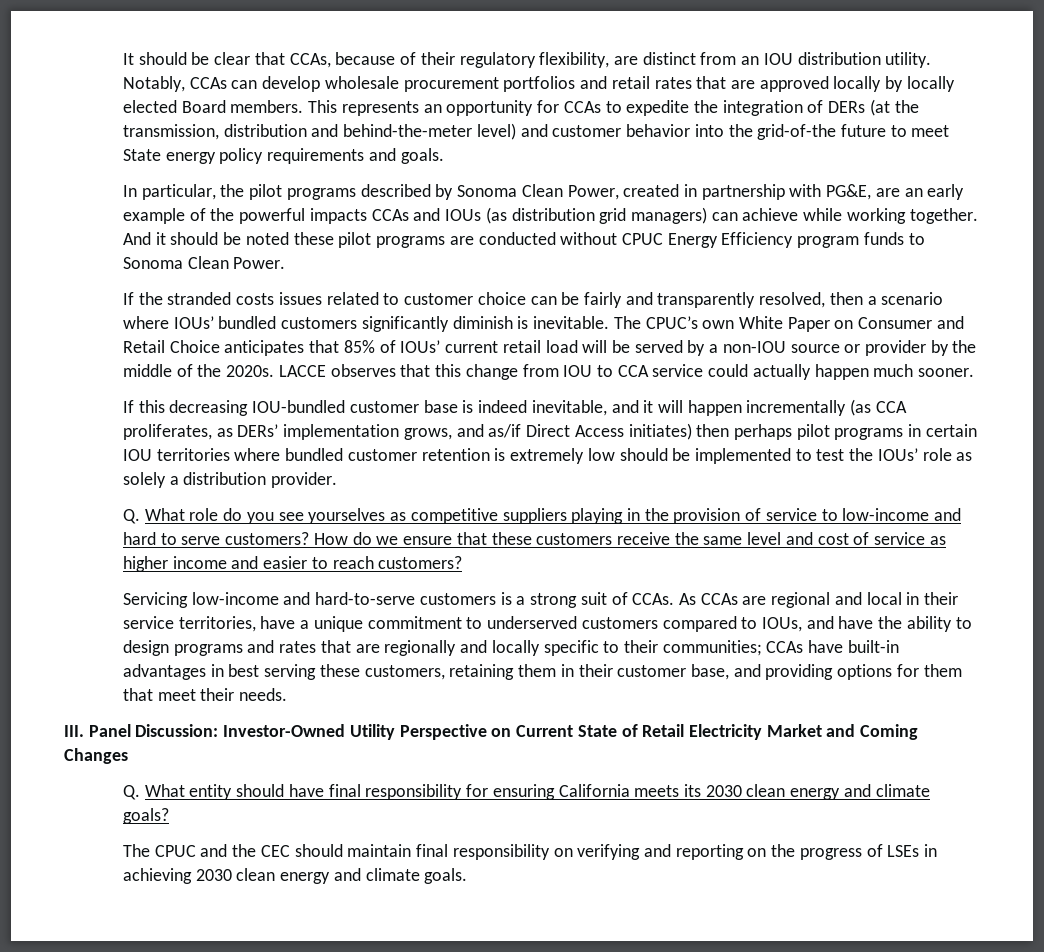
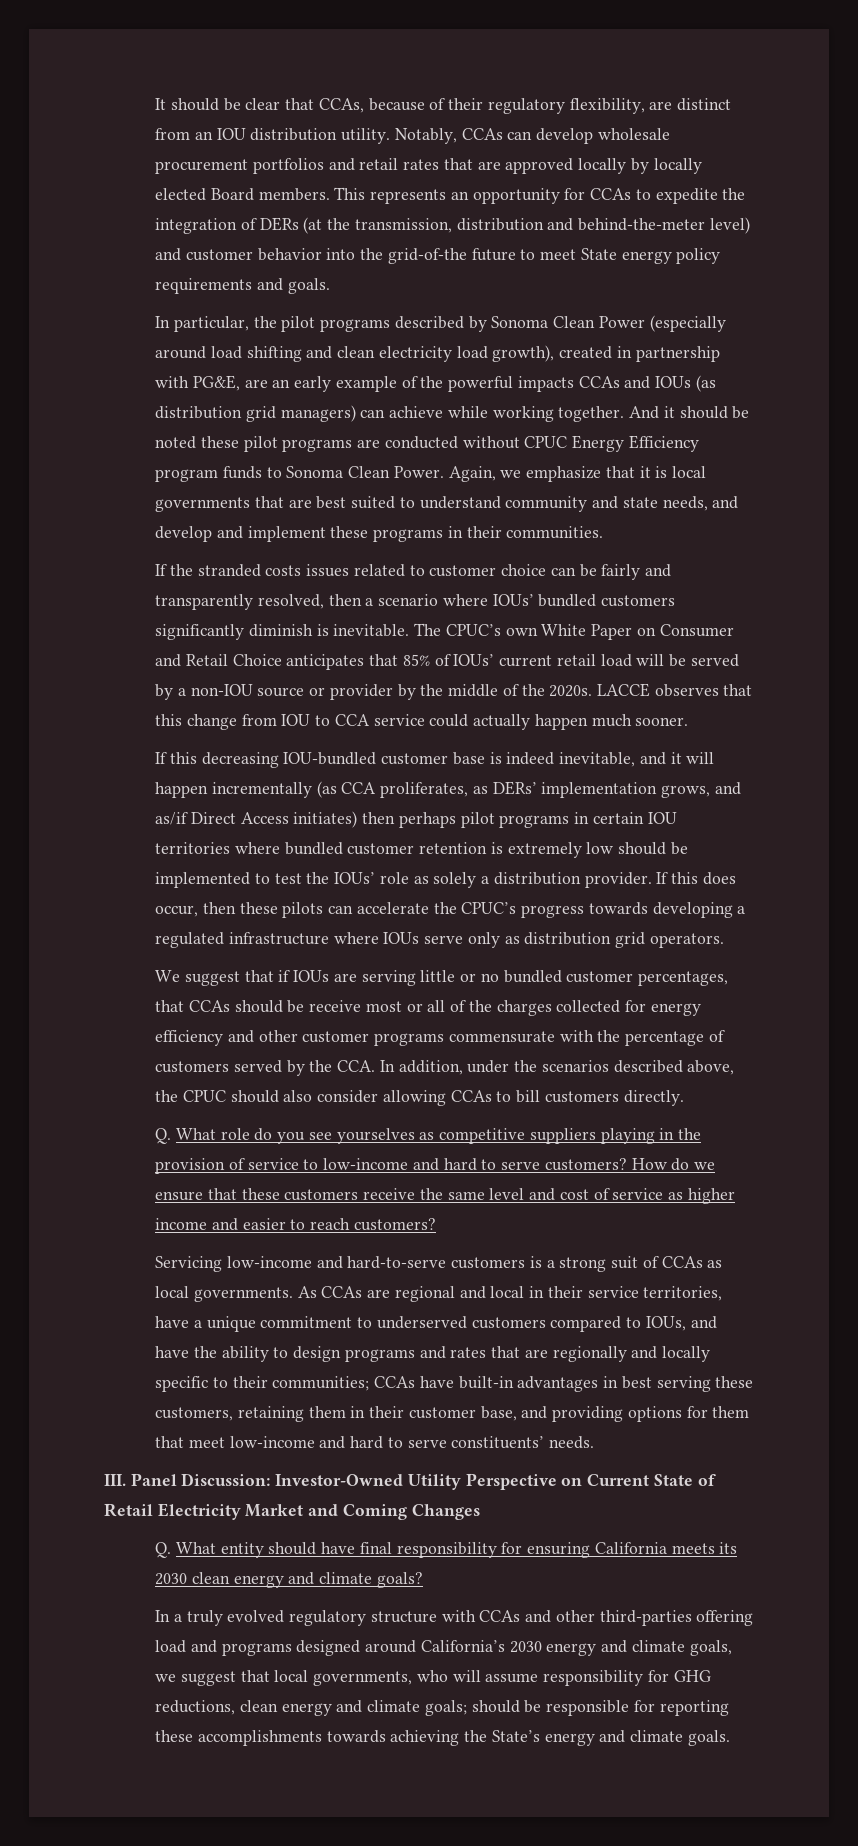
[567,185,619,200] Power, -> [598,315,726,332] [155,345,555,362] Power (especially around load shifting and clean electricity load growth),
(286, 263) none -> [448,466,706,482] [155,496,739,512] [155,526,604,542] Again, we emphasize that it is local governments that are best suited to understand community and state needs, and develop and implement these programs in their communities.
(338, 480) none -> [656,872,736,885] [155,902,746,918] [155,932,724,948] [155,970,728,986] [155,1000,701,1016] [155,1030,725,1046] [155,1060,735,1076] [155,1090,684,1106] If this does occur, then these pilots can accelerate the CPUC’s progress towards developing a regulated infrastructure where IOUs serve only as distribution grid operators. // We suggest that if IOUs are serving little or no bundled customer percentages, that CCAs should be receive most or all of the charges collected for energy efficiency and other customer programs commensurate with the percentage of customers served by the CCA. In addition, under the scenarios described above, the CPUC should also consider allowing CCAs to bill customers directly.
[632,593,675,605] CCAs. -> [661,1256,723,1268] [155,1286,293,1302] CCAs as local governments.
[200,688,235,701] their -> [229,1436,545,1449] low-income and hard to serve constituents’
[122,844,938,860] [122,868,276,884] The CPUC and the CEC should maintain final responsibility on verifying and reporting on the progress of LSEs in achieving 2030 clean -> [155,1610,754,1626] [155,1640,732,1656] [155,1670,711,1686] [155,1700,729,1716] [155,1730,540,1746] In a truly evolved regulatory structure with CCAs and other third-parties offering load and programs designed around California’s 2030 energy and climate goals, we suggest that local governments, who will assume responsibility for GHG reductions, clean energy and climate goals; should be responsible for reporting these accomplishments towards achieving the State’s

